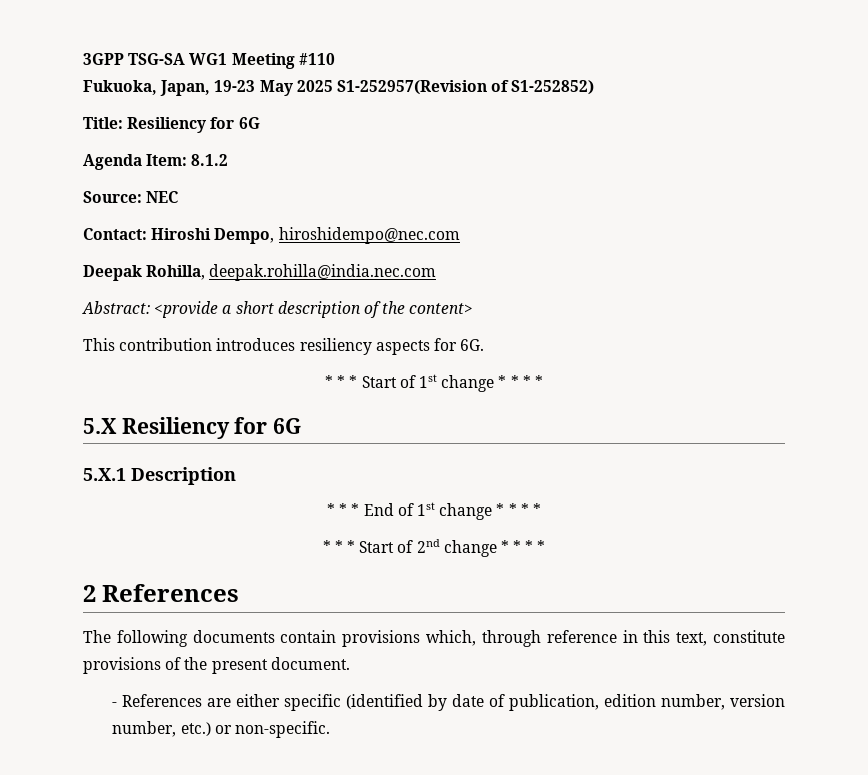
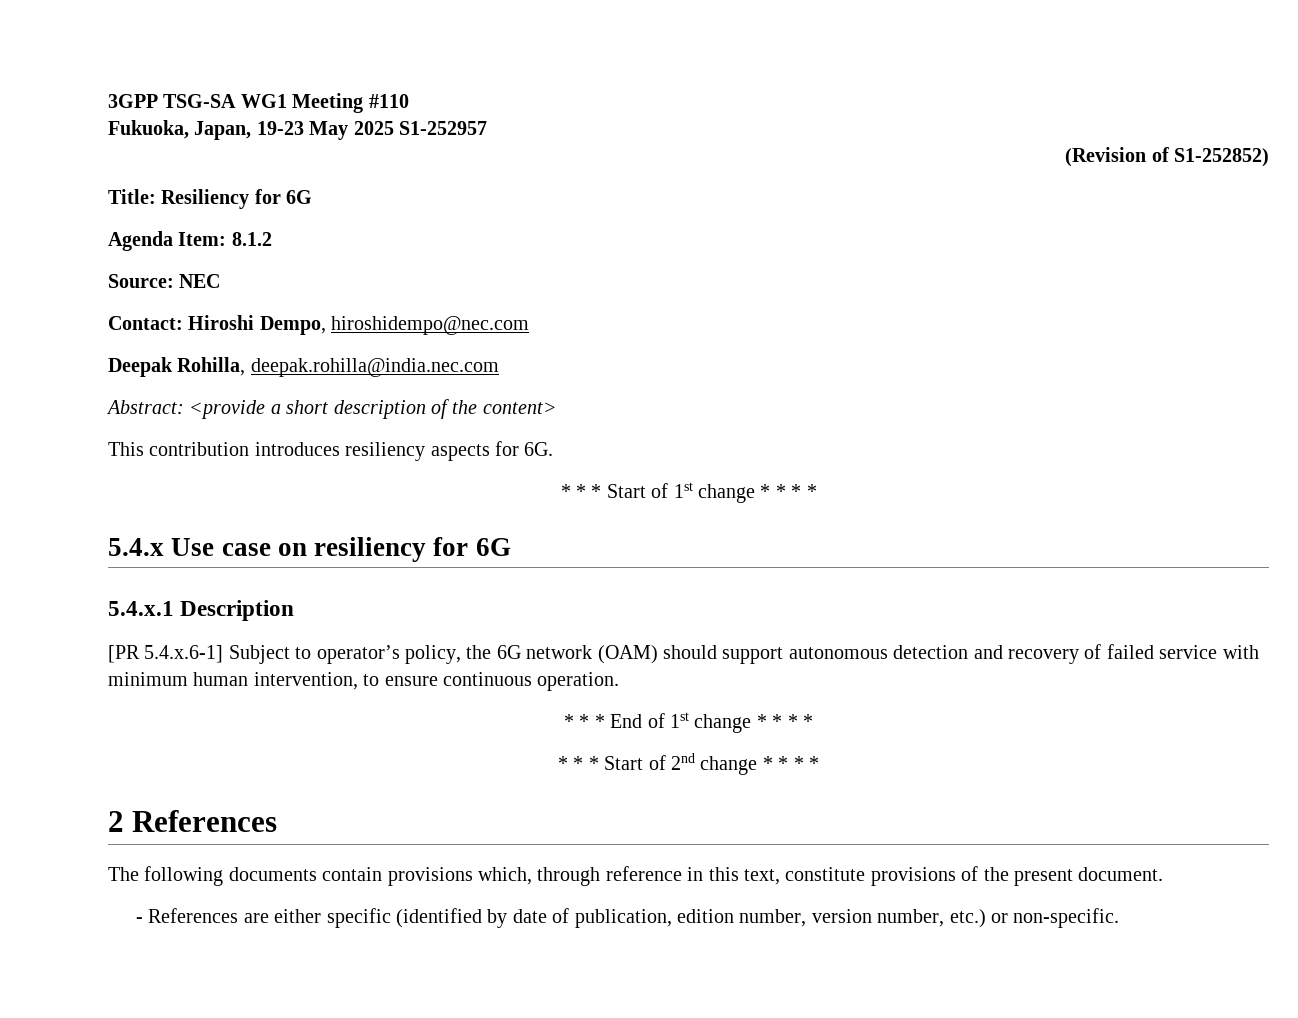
[336,80,487,95] S1-252957(Revision -> [399,121,487,135] [1065,147,1147,167] S1-252957 // (Revision
[83,417,302,439] [83,468,126,481] 5.X Resiliency for 6G // 5.X.1 -> [108,537,511,562] [108,601,174,616] 5.4.x Use case on resiliency for 6G // 5.4.x.1
(236, 476) none -> [108,644,1259,664] [108,672,620,691] // [PR 5.4.x.6-1] Subject to operator’s policy, the 6G network (OAM) should support autonomous detection and recovery of failed service with minimum human intervention, to ensure continuous operation.

